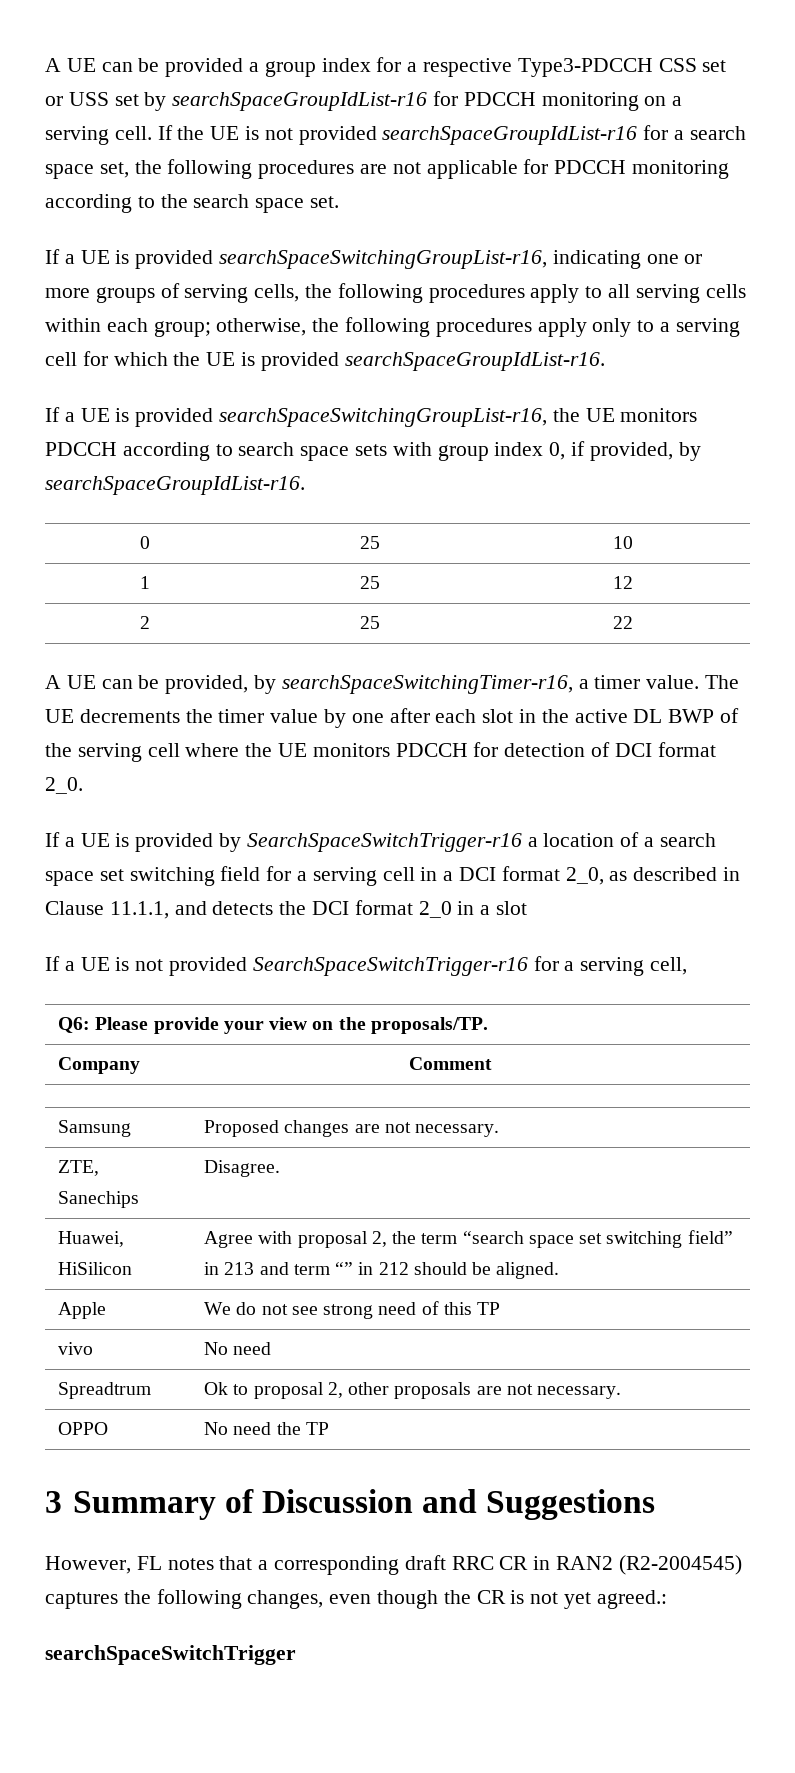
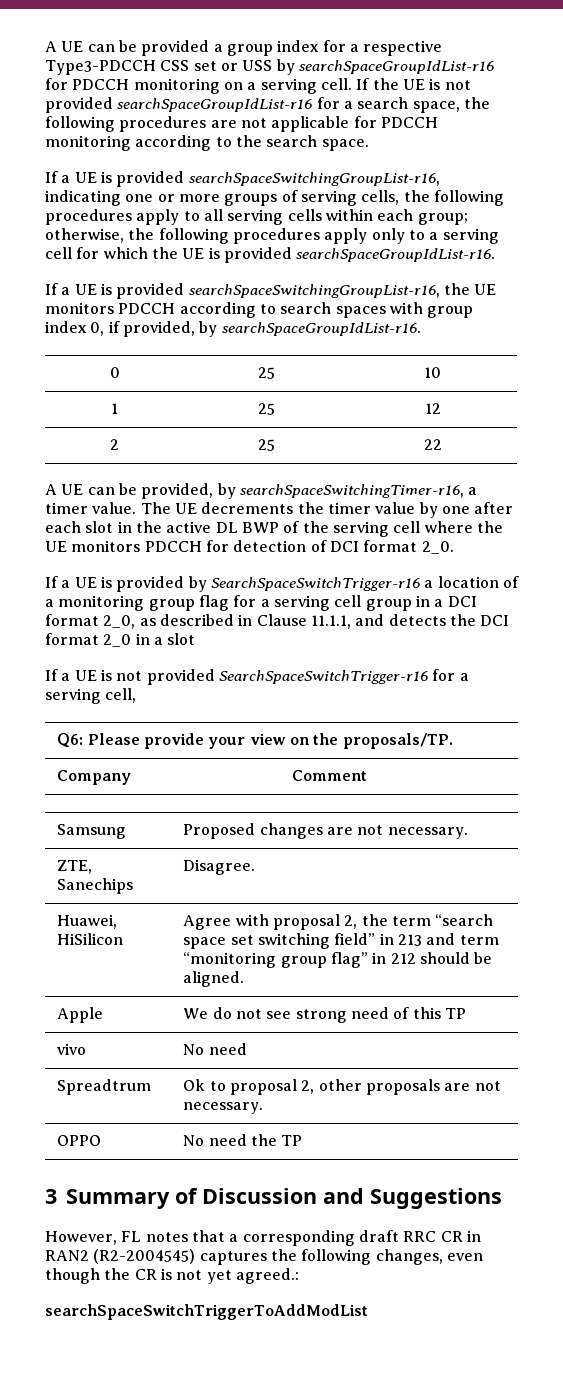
[114,94,139,106] set -> (273, 65) none
[45,162,129,179] space set, -> [412,101,460,113] space,
[255,196,340,213] space set. -> [321,139,369,151] space.
[300,444,388,461] space sets -> [335,306,386,318] spaces
[659,833,716,847] [45,866,261,886] search space set switching field -> [58,595,229,611] monitoring group flag
(415, 874) none -> [365,599,412,611] group
[335,1262,354,1275] “” -> [183,952,369,968] “monitoring group flag”
[45,1645,296,1665] searchSpaceSwitchTrigger -> [45,1304,368,1320] searchSpaceSwitchTriggerToAddModList

